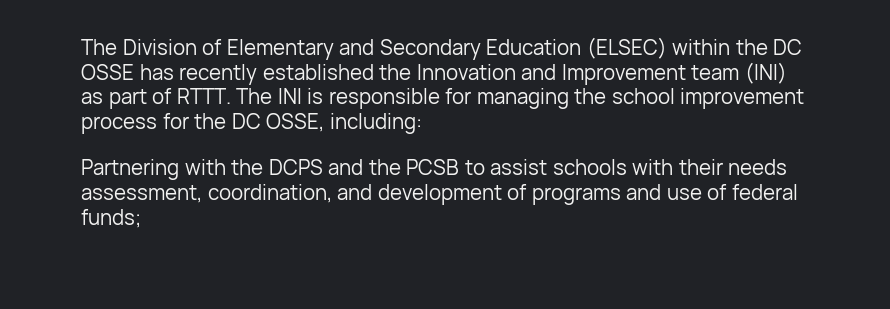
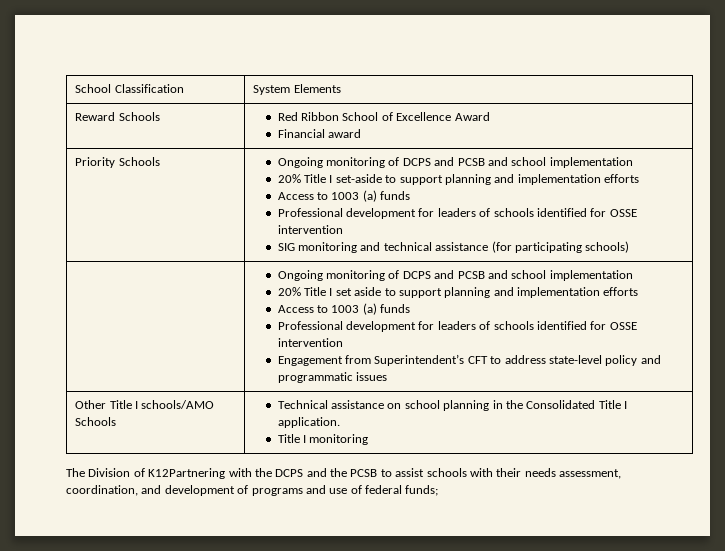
[81,37,803,60] [81,62,787,85] [81,88,805,109] [81,113,422,134] [81,159,179,180] The Division of Elementary and Secondary Education (ELSEC) within the DC OSSE has recently established the Innovation and Improvement team (INI) as part of RTTT. The INI is responsible for managing the school improvement process for the DC OSSE, including: // Partnering -> [75,84,184,93] [253,84,341,95] [75,112,160,121] [277,112,490,121] [277,129,362,138] [75,157,160,168] [277,157,633,168] [277,174,640,185] [277,190,411,202] [277,208,637,219] [277,225,343,234] [277,241,630,253] [277,270,633,281] [277,287,639,298] [277,303,411,315] [277,321,637,332] [277,338,343,347] [277,354,661,366] [277,372,388,383] [75,400,215,409] [75,417,117,426] [277,400,628,411] [277,417,340,428] [277,434,369,445] [66,468,226,479] School Classification | System Elements // Reward Schools | Red Ribbon School of Excellence Award // Financial award // Priority Schools | Ongoing monitoring of DCPS and PCSB and school implementation // 20% Title I set-aside to support planning and implementation efforts // Access to 1003 (a) funds // Professional development for leaders of schools identified for OSSE intervention // SIG monitoring and technical assistance (for participating schools) // | Ongoing monitoring of DCPS and PCSB and school implementation // 20% Title I set aside to support planning and implementation efforts // Access to 1003 (a) funds // Professional development for leaders of schools identified for OSSE intervention // Engagement from Superintendent’s CFT to address state-level policy and programmatic issues // Other Title I schools/AMO Schools | Technical assistance on school planning in the Consolidated Title I application. // Title I monitoring // The Division of K12Partnering

